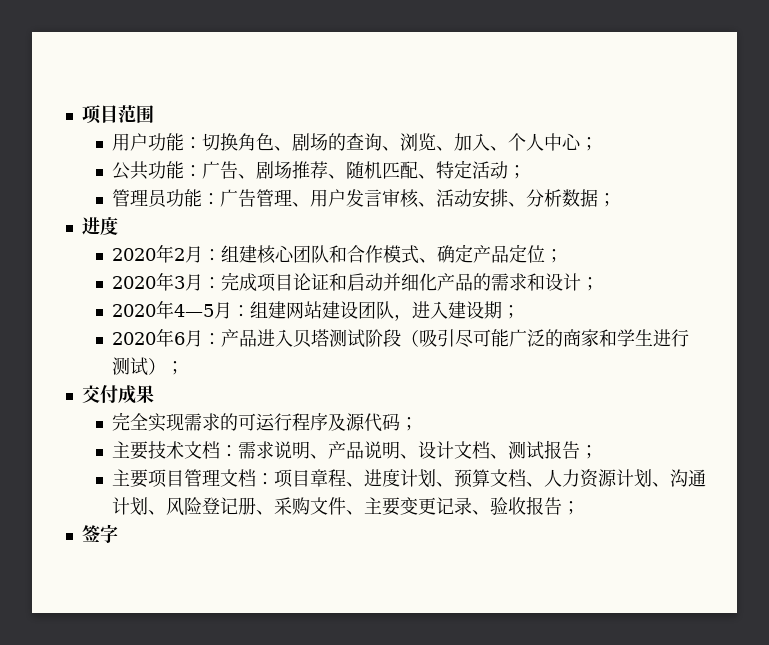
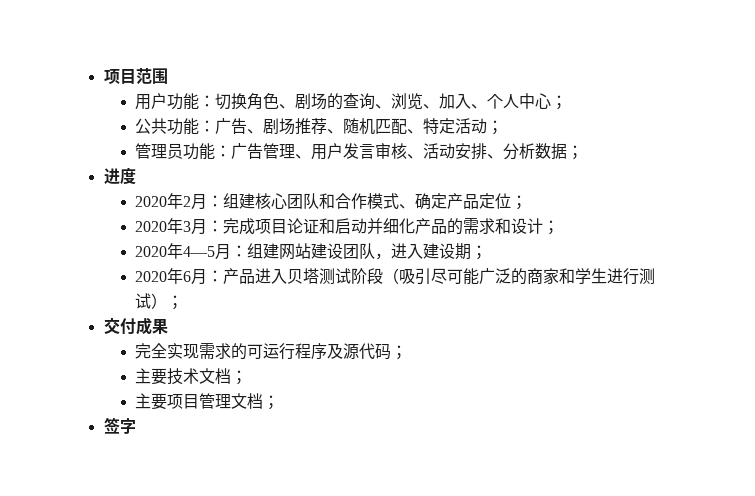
[220,440,581,460] ：需求说明、产品说明、设计文档、测试报告 -> (232, 376) none
[256,469,707,488] [112,496,563,516] ：项目章程、进度计划、预算文档、人力资源计划、沟通计划、风险登记册、采购文件、主要变更记录、验收报告 -> (264, 401) none

